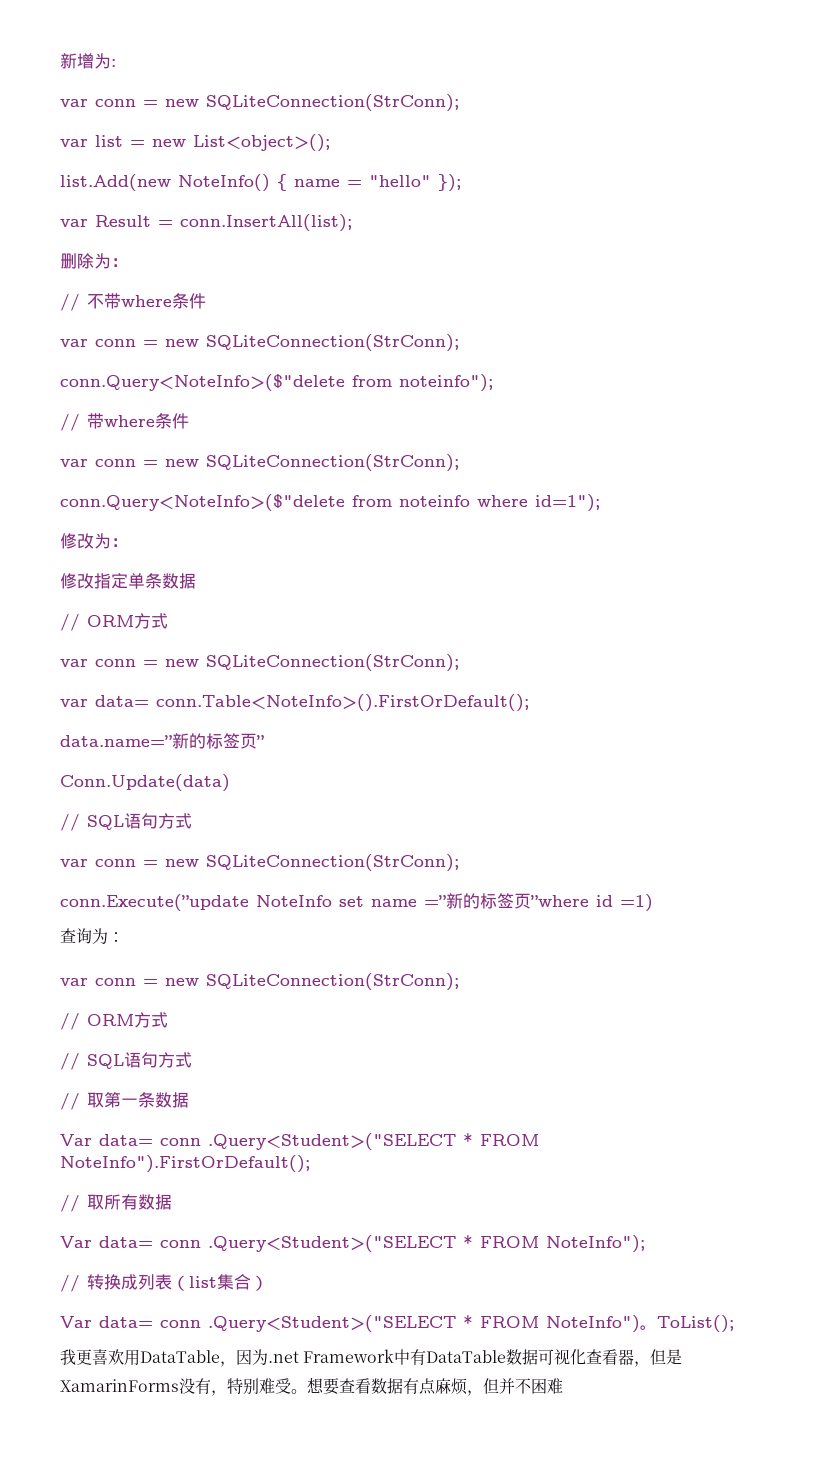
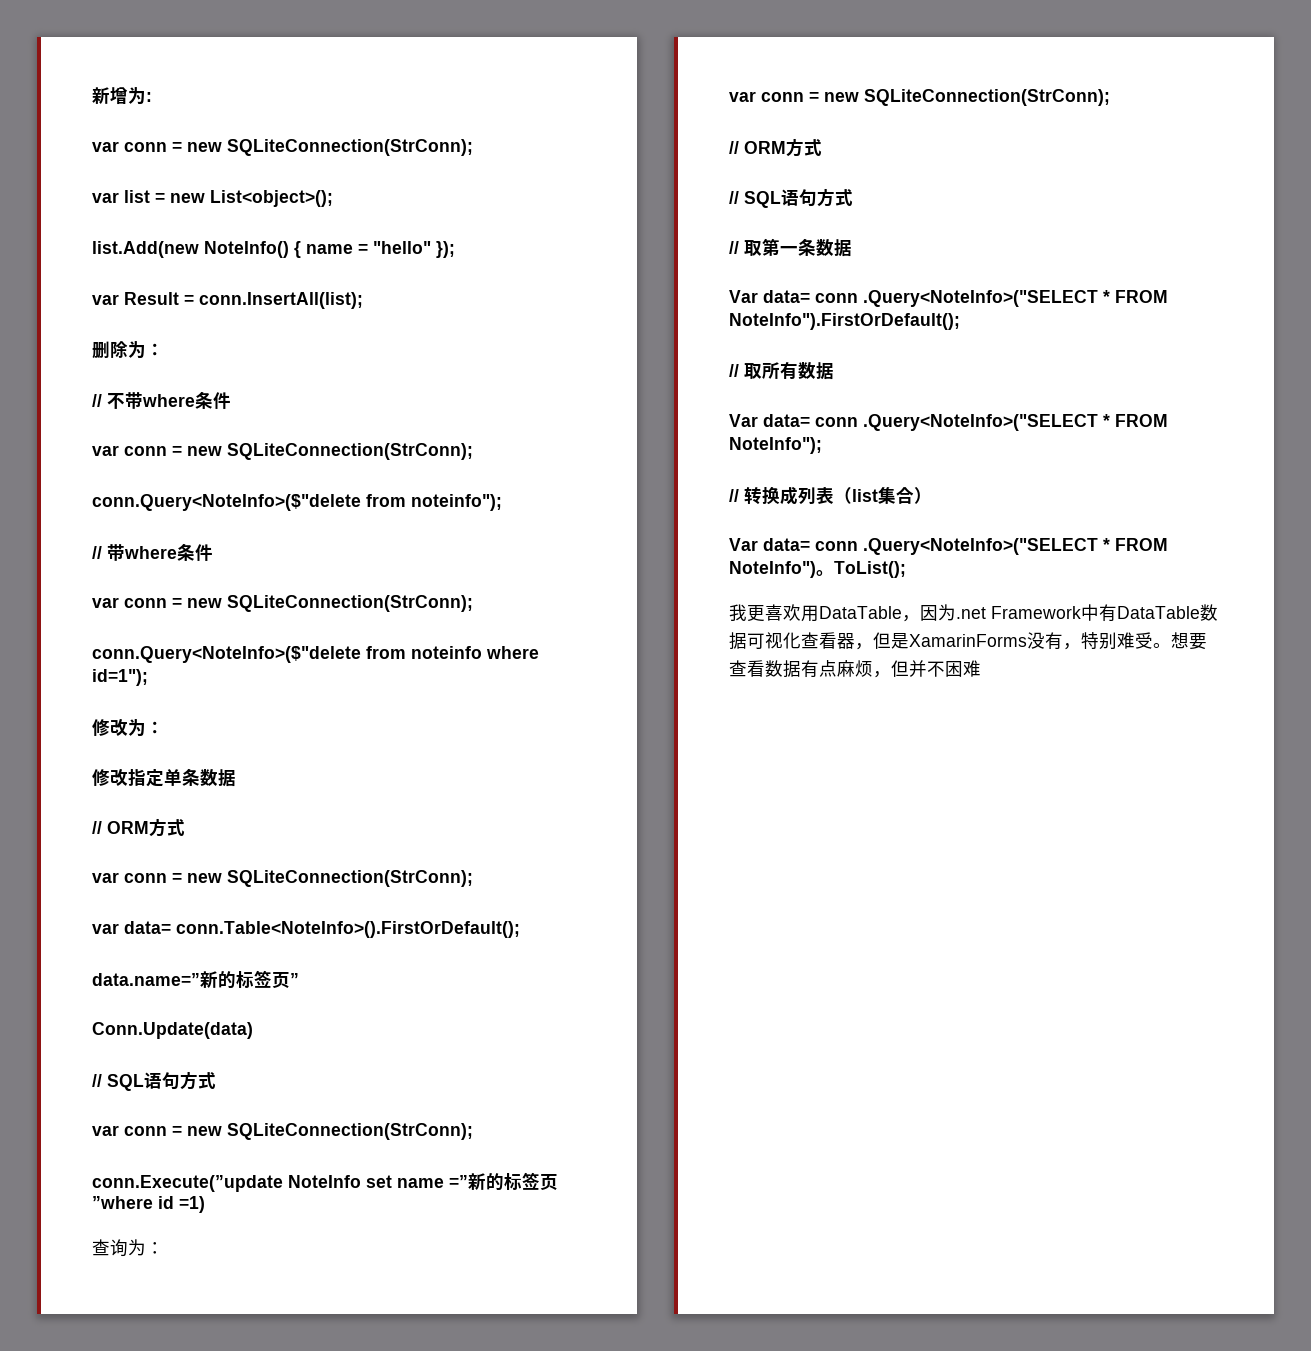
[208,1133,456,1150] .Query<Student>("SELECT -> [863,290,1098,307] .Query<NoteInfo>("SELECT
[208,1235,456,1252] .Query<Student>("SELECT -> [863,414,1098,431] .Query<NoteInfo>("SELECT
[208,1315,456,1332] .Query<Student>("SELECT -> [863,538,1098,555] .Query<NoteInfo>("SELECT

